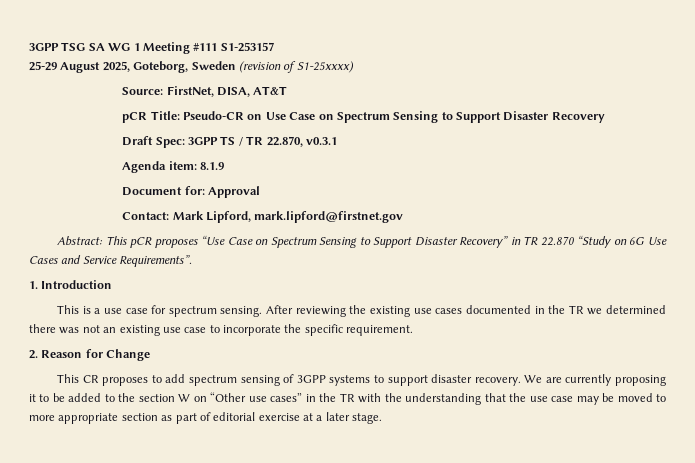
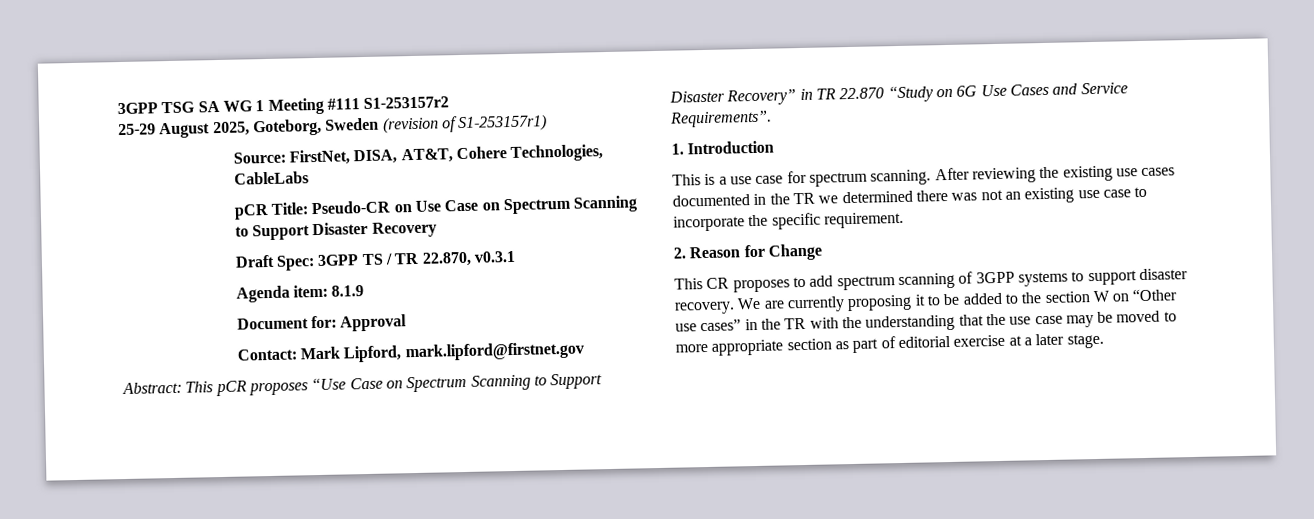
[220,42,274,52] S1-253157 -> [363,96,450,110] S1-253157r2
[296,61,354,73] S1-25xxxx) -> [458,114,548,133] S1-253157r1)
[253,86,288,95] AT&T -> [400,144,604,164] [233,171,309,185] AT&T, Cohere Technologies, CableLabs
[393,111,439,123] Sensing -> [573,195,639,213] Scanning
[319,237,358,248] Sensing -> [470,374,531,391] Scanning
[220,306,263,317] sensing. -> [870,169,932,186] scanning.
[240,375,280,386] sensing -> [897,272,955,290] scanning

